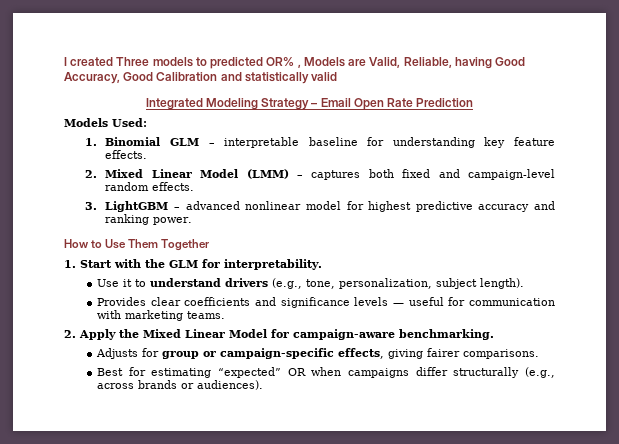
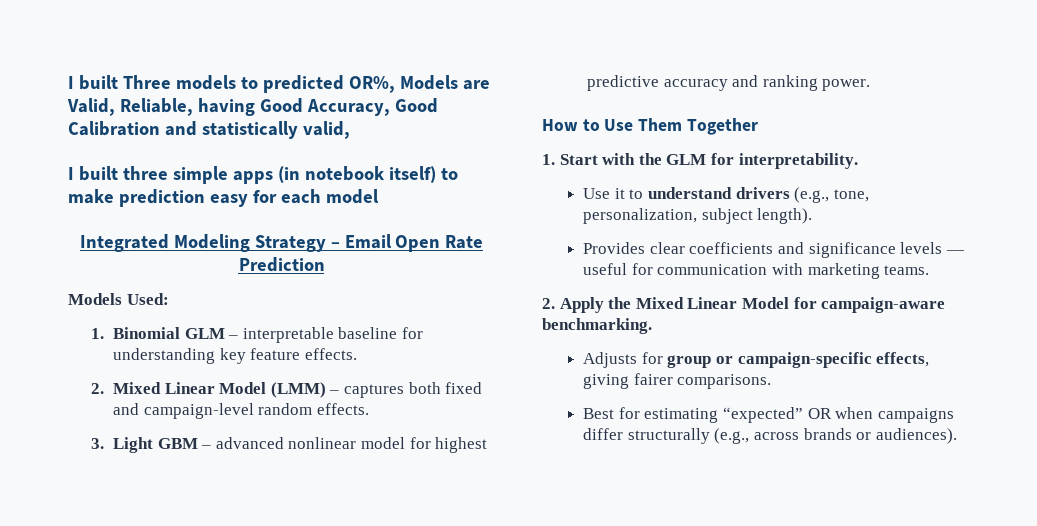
[64,57,114,66] I created -> [68,75,118,90] I built
[266,57,301,68] OR% , -> [348,76,395,93] OR%,
[311,72,338,81] valid -> [302,121,350,139] [68,166,458,184] [68,189,379,207] valid, // I built three simple apps (in notebook itself) to make prediction easy for each model
[105,201,169,212] LightGBM -> [113,437,198,453] Light GBM

